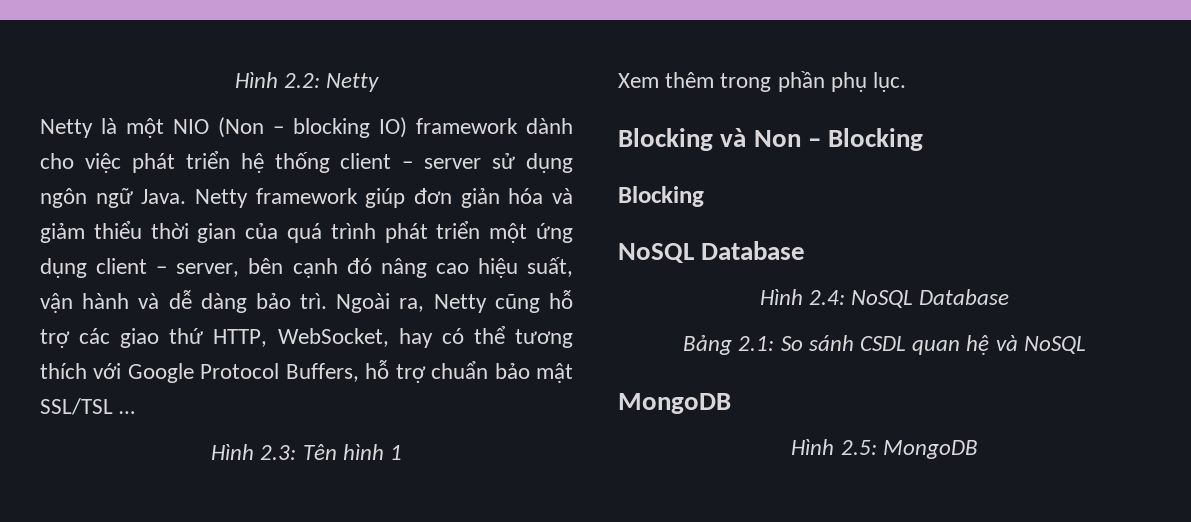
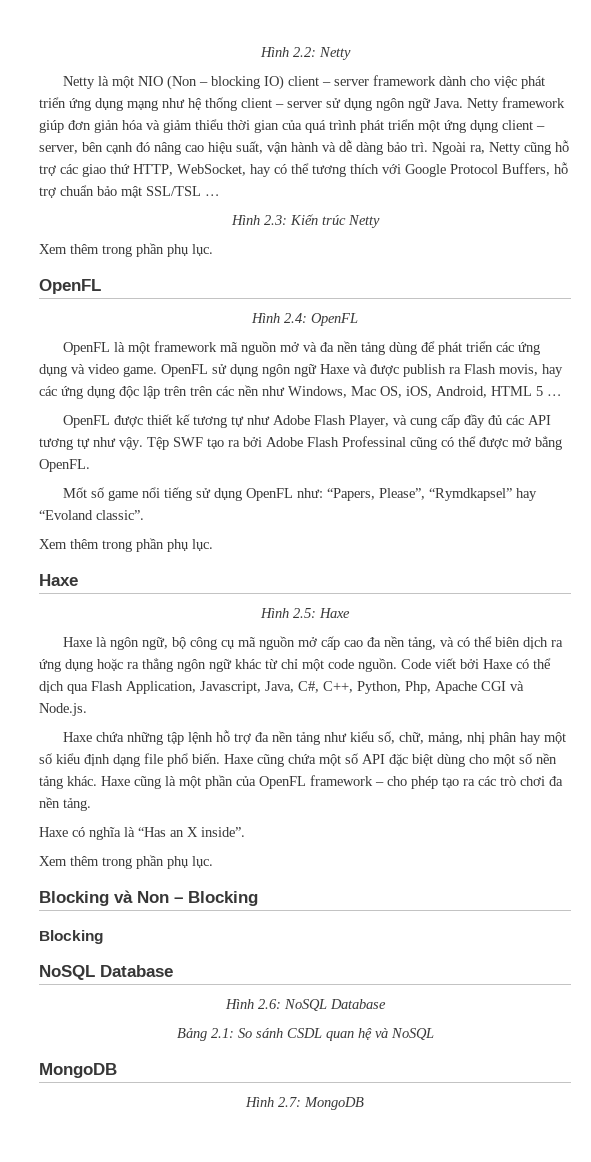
(407, 127) none -> [288,76,370,86] client – server
(230, 160) none -> [69,98,185,111] ứng dụng mạng như
[302,444,402,460] Tên hình 1 -> [289,214,380,228] [39,243,213,257] [39,279,101,294] [251,313,358,326] [63,341,541,355] [39,364,563,377] [39,385,562,399] [63,414,552,428] [39,436,562,450] [39,459,90,472] [63,487,538,501] [39,510,144,520] [39,538,213,552] [39,574,78,586] [260,608,350,618] [63,636,564,650] [39,658,551,672] [39,681,524,694] [39,703,87,716] [63,730,567,745] [39,753,557,767] [39,775,563,789] [39,797,91,811] [39,827,245,840] Kiến trúc Netty // Xem thêm trong phần phụ lục. // OpenFL // Hình 2.4: OpenFL // OpenFL là một framework mã nguồn mở và đa nền tảng dùng để phát triển các ứng dụng và video game. OpenFL sử dụng ngôn ngữ Haxe và được publish ra Flash movis, hay các ứng dụng độc lập trên trên các nền như Windows, Mac OS, iOS, Android, HTML 5 … // OpenFL được thiết kế tương tự như Adobe Flash Player, và cung cấp đầy đủ các API tương tự như vậy. Tệp SWF tạo ra bởi Adobe Flash Professinal cũng có thể được mở bẳng OpenFL. // Mốt số game nổi tiếng sử dụng OpenFL như: “Papers, Please”, “Rymdkapsel” hay “Evoland classic”. // Xem thêm trong phần phụ lục. // Haxe // Hình 2.5: Haxe // Haxe là ngôn ngữ, bộ công cụ mã nguồn mở cấp cao đa nền tảng, và có thể biên dịch ra ứng dụng hoặc ra thẳng ngôn ngữ khác từ chỉ một code nguồn. Code viết bởi Haxe có thể dịch qua Flash Application, Javascript, Java, C#, C++, Python, Php, Apache CGI và Node.js. // Haxe chứa những tập lệnh hỗ trợ đa nền tảng như kiểu số, chữ, mảng, nhị phân hay một số kiểu định dạng file phổ biến. Haxe cũng chứa một số API đặc biệt dùng cho một số nền tảng khác. Haxe cũng là một phần của OpenFL framework – cho phép tạo ra các trò chơi đa nền tảng. // Haxe có nghĩa là “Has an X inside”.
[808,290,845,305] 2.4: -> [257,999,281,1009] 2.6:
[840,440,877,455] 2.5: -> [278,1097,301,1107] 2.7:

